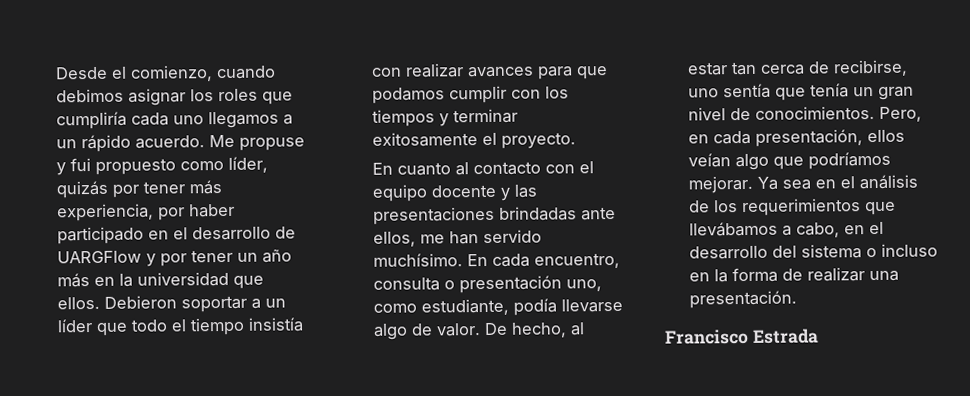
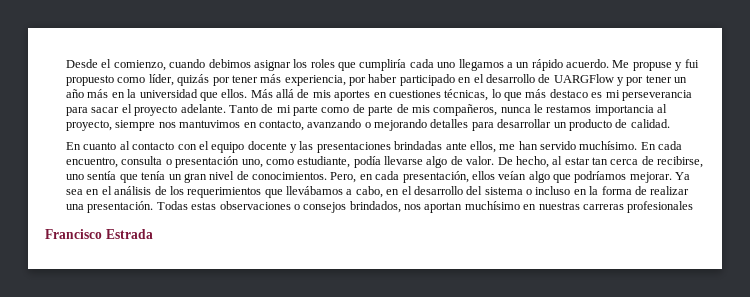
[103,295,286,313] [56,317,304,336] [370,63,608,80] [371,85,569,104] [371,108,518,127] [371,132,576,149] Debieron soportar a un líder que todo el tiempo insistía con realizar avances para que podamos cumplir con los tiempos y terminar exitosamente el proyecto. -> [250,89,692,101] [66,104,668,116] [66,119,670,131] Más allá de mis aportes en cuestiones técnicas, lo que más destaco es mi perseverancia para sacar el proyecto adelante. Tanto de mi parte como de parte de mis compañeros, nunca le restamos importancia al proyecto, siempre nos mantuvimos en contacto, avanzando o mejorando detalles para desarrollar un producto de calidad.
(797, 299) none -> [156,201,694,213] Todas estas observaciones o consejos brindados, nos aportan muchísimo en nuestras carreras profesionales

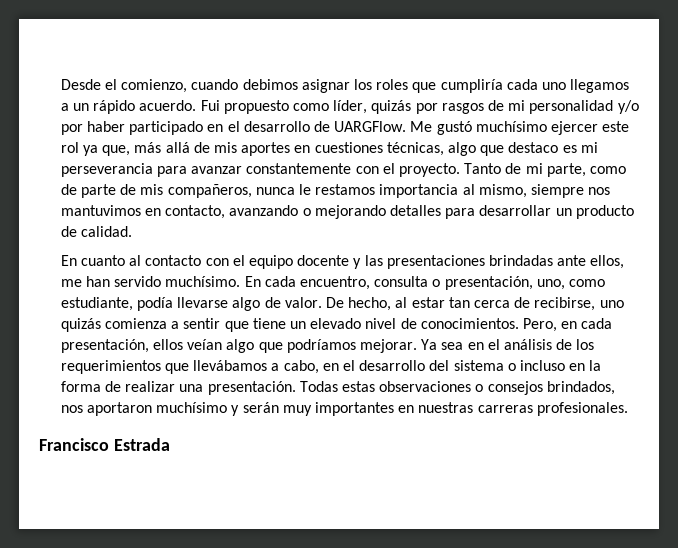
[612,59,699,71] Me propuse y fui -> [200,100,220,111] Fui
[231,74,346,86] tener más experiencia, -> [441,100,639,114] rasgos de mi personalidad y/o
[553,74,688,86] [66,89,273,101] UARGFlow y por tener un año más en la universidad que ellos. Más -> [334,121,630,135] [60,142,162,156] UARGFlow. Me gustó muchísimo ejercer este rol ya que, más
[491,89,547,101] lo que más -> [447,142,505,156] algo que
[91,104,226,116] sacar el proyecto adelante. -> [191,163,461,177] avanzar constantemente con el proyecto.
[293,105,319,116] parte -> [546,163,586,177] parte,
[66,120,113,131] proyecto, -> [478,184,527,198] mismo,
[175,156,240,168] presentación -> [444,276,533,290] presentación,
[87,171,207,183] sentía que tenía un gran -> [60,318,362,332] quizás comienza a sentir que tiene un elevado
[424,201,520,213] aportan muchísimo -> [87,402,395,416] aportaron muchísimo y serán muy importantes
[627,201,694,213] profesionales -> [536,402,628,416] profesionales.

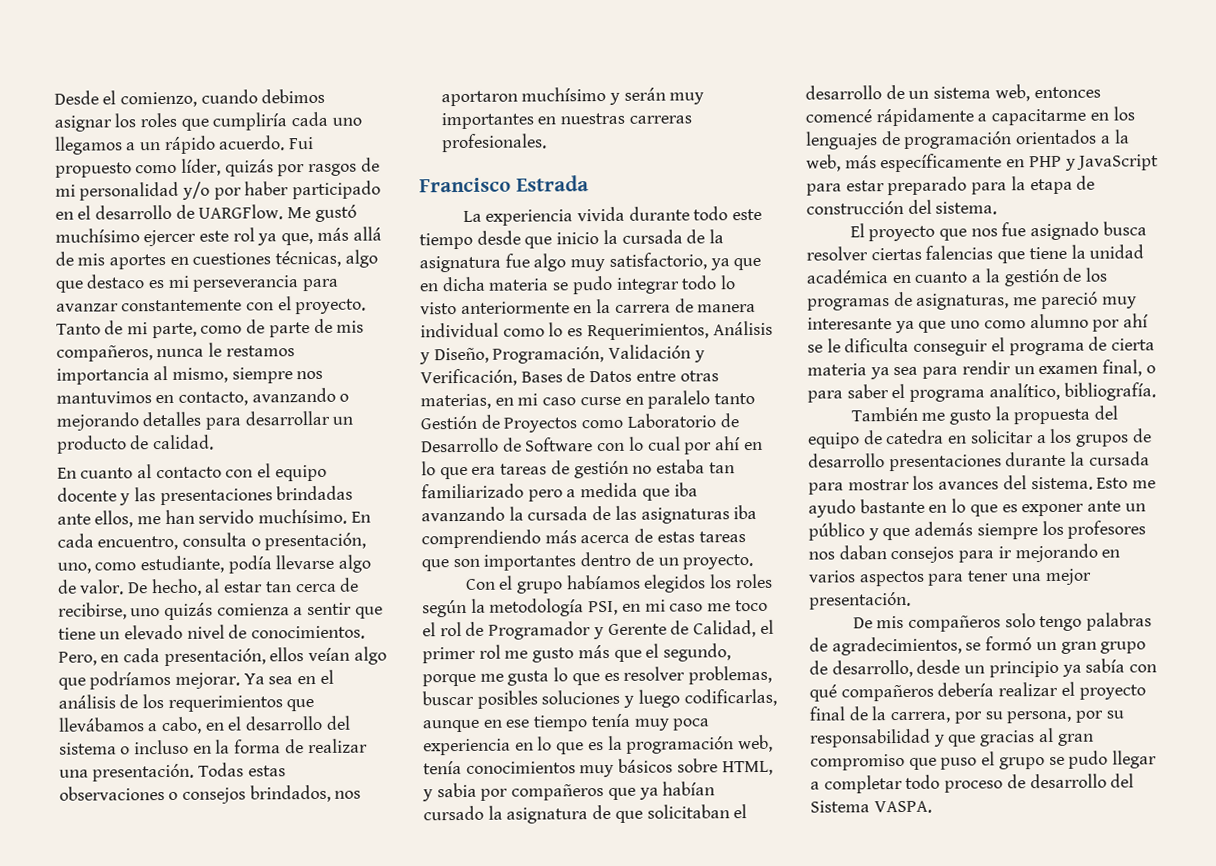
(170, 444) none -> [462,206,763,226] [419,229,725,250] [419,252,762,273] [419,275,737,295] [420,298,757,315] [420,320,773,341] [419,344,705,365] [420,368,719,387] [420,390,756,410] [420,413,739,433] [421,436,763,455] [421,459,735,480] [421,482,698,502] [421,504,758,524] [421,528,746,549] [421,551,754,572] [464,573,773,594] [422,598,768,618] [422,619,774,640] [422,643,732,664] [422,665,773,687] [422,688,777,709] [422,713,711,733] [423,734,774,756] [423,758,773,778] [422,781,716,802] [423,804,748,824] [805,84,1101,102] [805,106,1135,127] [805,129,1130,150] [806,153,1160,173] [806,175,1096,196] [806,199,998,215] [849,221,1147,242] [806,244,1145,264] [806,267,1108,287] [807,291,1137,311] [807,313,1150,334] [807,336,1156,356] [807,359,1156,380] [807,382,1156,403] [850,405,1119,425] [808,428,1152,449] [808,451,1150,472] [808,475,1157,495] [808,498,1146,518] [808,520,1147,541] [808,543,1121,564] [808,568,1092,587] [809,591,911,610] [852,612,1153,632] [809,636,1147,656] [809,658,1158,678] [809,681,1146,702] [809,706,1124,724] [810,727,1094,748] [810,750,1158,771] [810,773,1135,794] [810,800,932,814] // La experiencia vivida durante todo este tiempo desde que inicio la cursada de la asignatura fue algo muy satisfactorio, ya que en dicha materia se pudo integrar todo lo visto anteriormente en la carrera de manera individual como lo es Requerimientos, Análisis y Diseño, Programación, Validación y Verificación, Bases de Datos entre otras materias, en mi caso curse en paralelo tanto Gestión de Proyectos como Laboratorio de Desarrollo de Software con lo cual por ahí en lo que era tareas de gestión no estaba tan familiarizado pero a medida que iba avanzando la cursada de las asignaturas iba comprendiendo más acerca de estas tareas que son importantes dentro de un proyecto. // Con el grupo habíamos elegidos los roles según la metodología PSI, en mi caso me toco el rol de Programador y Gerente de Calidad, el primer rol me gusto más que el segundo, porque me gusta lo que es resolver problemas, buscar posibles soluciones y luego codificarlas, aunque en ese tiempo tenía muy poca experiencia en lo que es la programación web, tenía conocimientos muy básicos sobre HTML, y sabia por compañeros que ya habían cursado la asignatura de que solicitaban el desarrollo de un sistema web, entonces comencé rápidamente a capacitarme en los lenguajes de programación orientados a la web, más específicamente en PHP y JavaScript para estar preparado para la etapa de construcción del sistema. // El proyecto que nos fue asignado busca resolver ciertas falencias que tiene la unidad académica en cuanto a la gestión de los programas de asignaturas, me pareció muy interesante ya que uno como alumno por ahí se le dificulta conseguir el programa de cierta materia ya sea para rendir un examen final, o para saber el programa analítico, bibliografía. // También me gusto la propuesta del equipo de catedra en solicitar a los grupos de desarrollo presentaciones durante la cursada para mostrar los avances del sistema. Esto me ayudo bastante en lo que es exponer ante un público y que además siempre los profesores nos daban consejos para ir mejorando en varios aspectos para tener una mejor presentación. // De mis compañeros solo tengo palabras de agradecimientos, se formó un gran grupo de desarrollo, desde un principio ya sabía con qué compañeros debería realizar el proyecto final de la carrera, por su persona, por su responsabilidad y que gracias al gran compromiso que puso el grupo se pudo llegar a completar todo proceso de desarrollo del Sistema VASPA.

